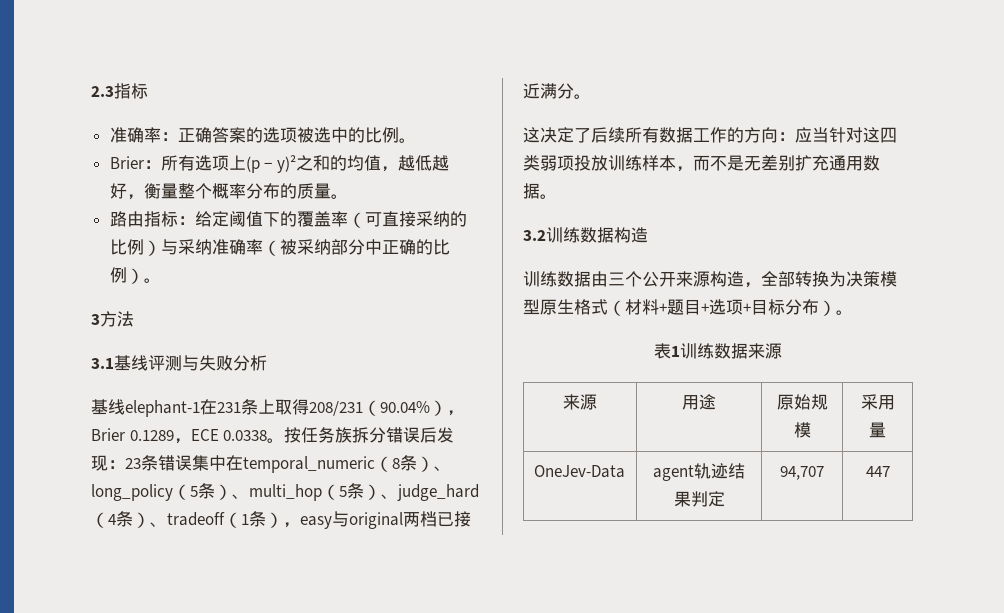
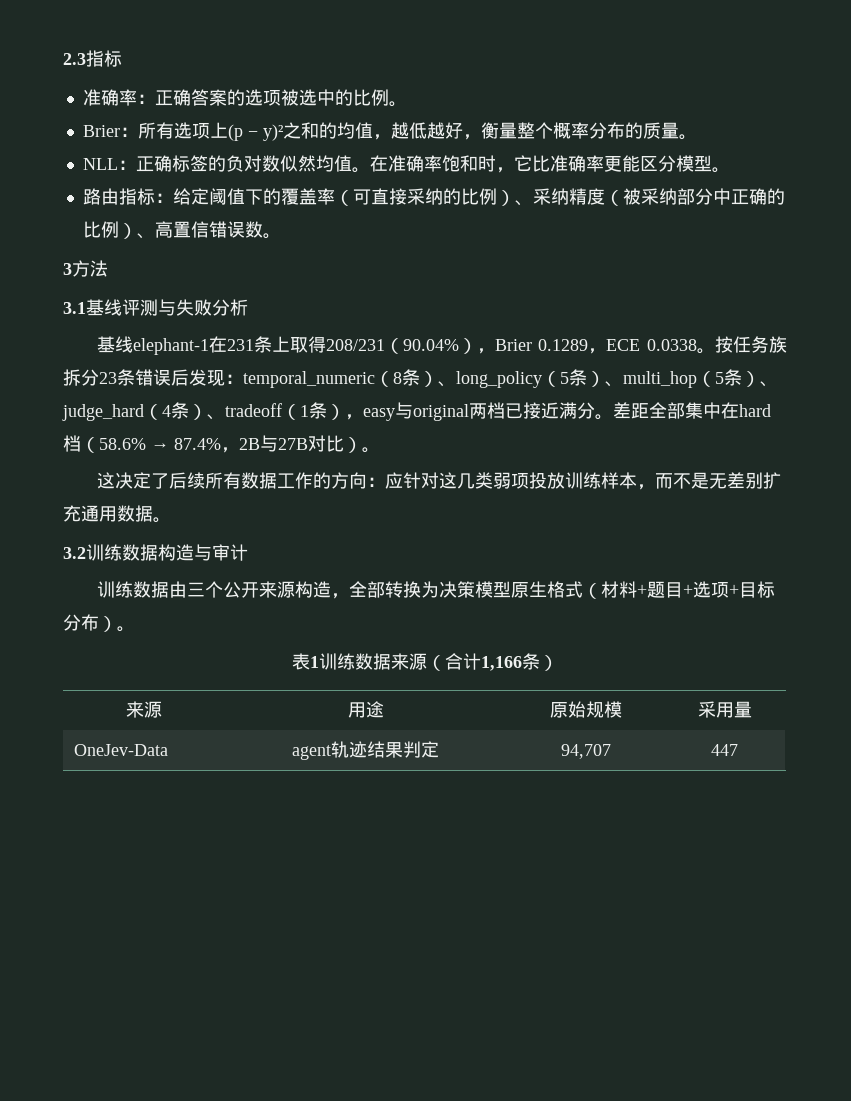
(348, 196) none -> [82,155,730,173] // NLL：正确标签的负对数似然均值。在准确率饱和时，它比准确率更能区分模型。
[160,239,263,255] 与采纳准确率 -> [514,188,605,206] 、采纳精度
(144, 276) none -> [136,221,263,239] 、高置信错误数
(387, 435) none -> [99,369,135,386] 23条
[125,455,243,471] 23条错误集中在 -> (243, 379) none
(591, 96) none -> [613,402,771,419] [63,435,380,453] 差距全部集中在hard档（58.6% → 87.4%，2B与27B对比）。
[812,127,897,143] 当针对这四 -> [402,472,475,489] 针对这几
(648, 235) none -> [194,544,248,561] 与审计
(782, 351) none -> [427,653,558,671] （合计1,166条）

